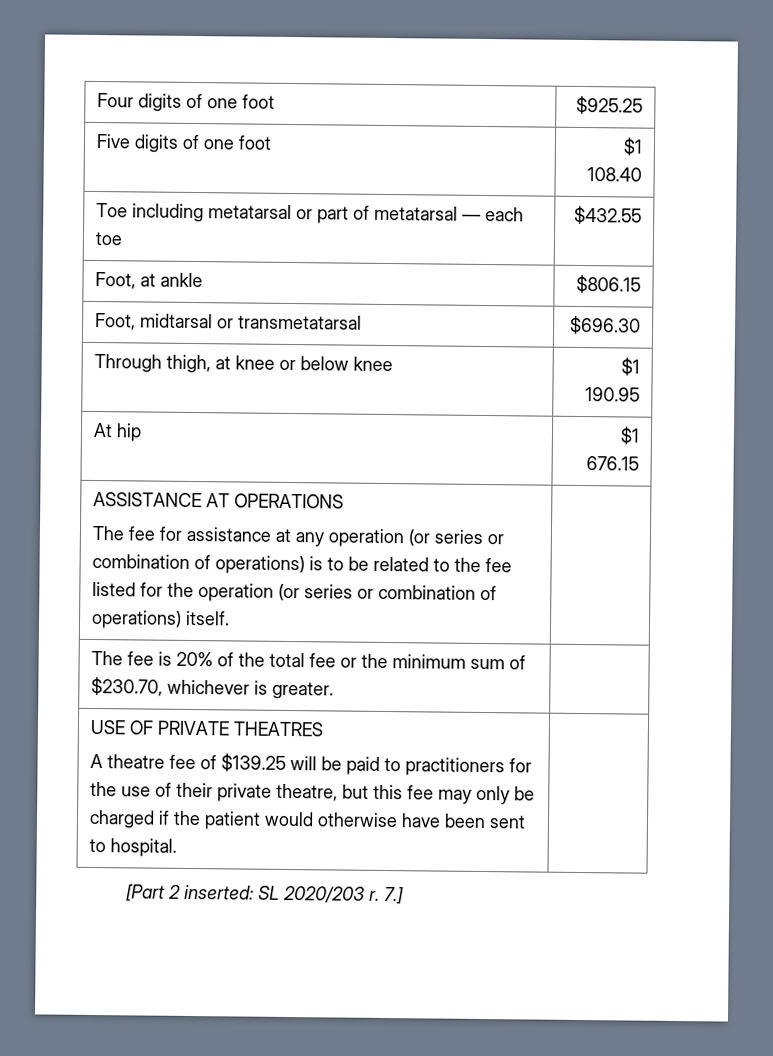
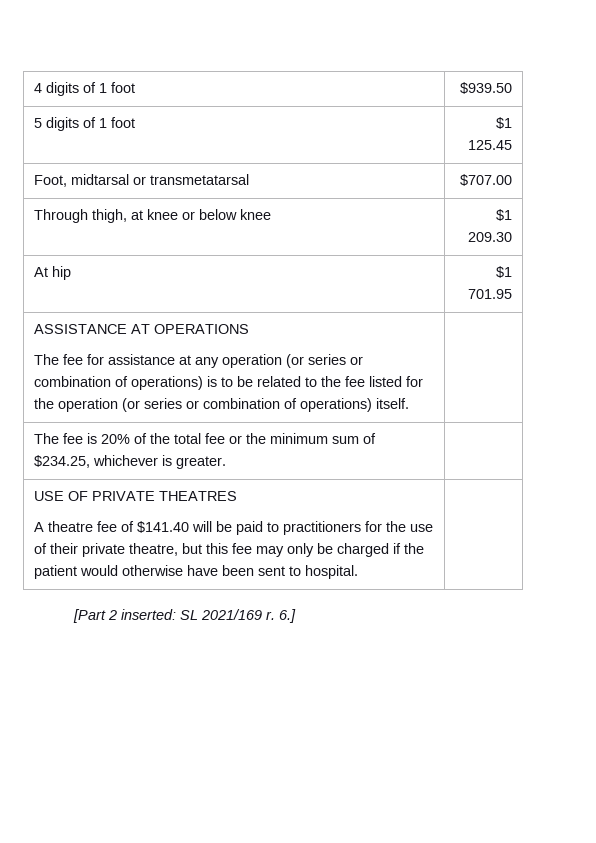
[97,93,276,112] [575,95,643,115] [96,133,235,153] Four digits of one foot | $925.25 // Five digits of one -> [33,82,135,96] [460,82,513,94] [33,117,107,131] 4 digits of 1 foot | $939.50 // 5 digits of 1
[586,167,642,182] [96,202,525,224] [95,231,124,246] [573,205,642,225] [95,271,204,290] [575,274,641,294] 108.40 // Toe including metatarsal or part of metatarsal — each toe | $432.55 // Foot, at ankle | $806.15 -> [468,140,513,150] 125.45
[569,315,641,335] $696.30 -> [460,174,513,186] $707.00
[584,387,640,402] 190.95 -> [468,232,513,242] 209.30
[585,456,639,471] 676.15 -> [468,289,513,299] 701.95
[91,676,164,697] $230.70, -> [33,455,90,468] $234.25,
[221,753,287,772] $139.25 -> [136,521,189,533] $141.40
[283,885,405,905] 2020/203 r. 7.] -> [200,609,296,623] 2021/169 r. 6.]

